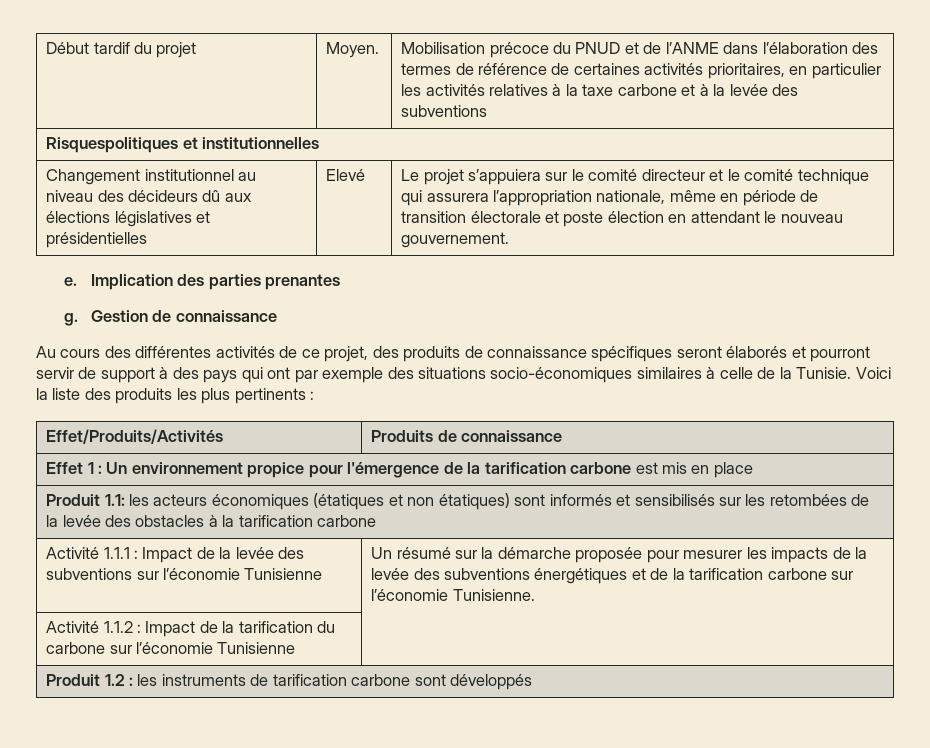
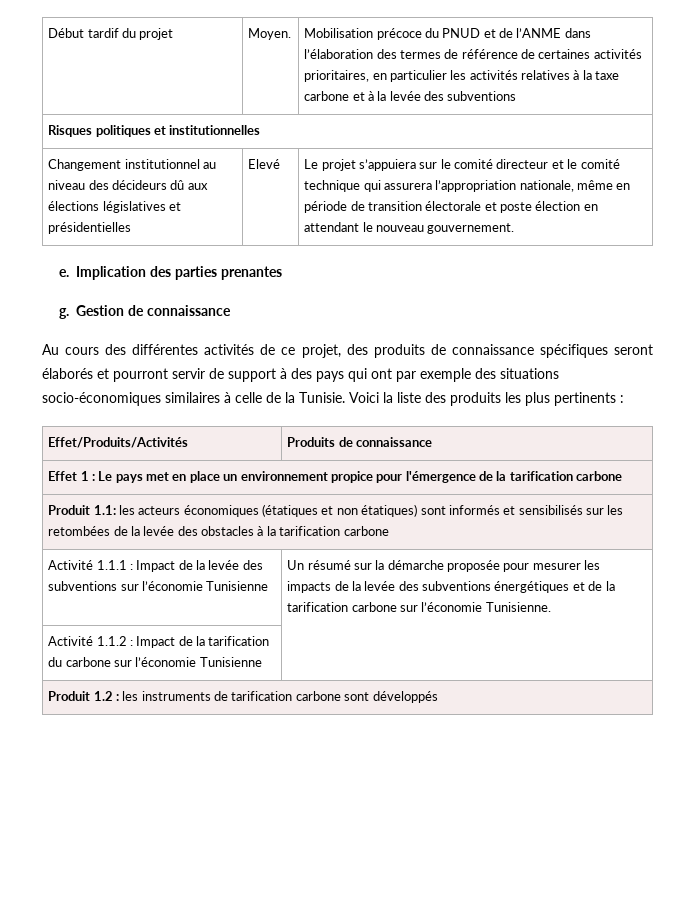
[46,137,179,153] Risquespolitiques -> [48,125,151,137] Risques politiques
[106,462,128,474] Un -> [98,471,238,483] Le pays met en place un
[635,462,753,478] est mis en place -> (623, 476) none

